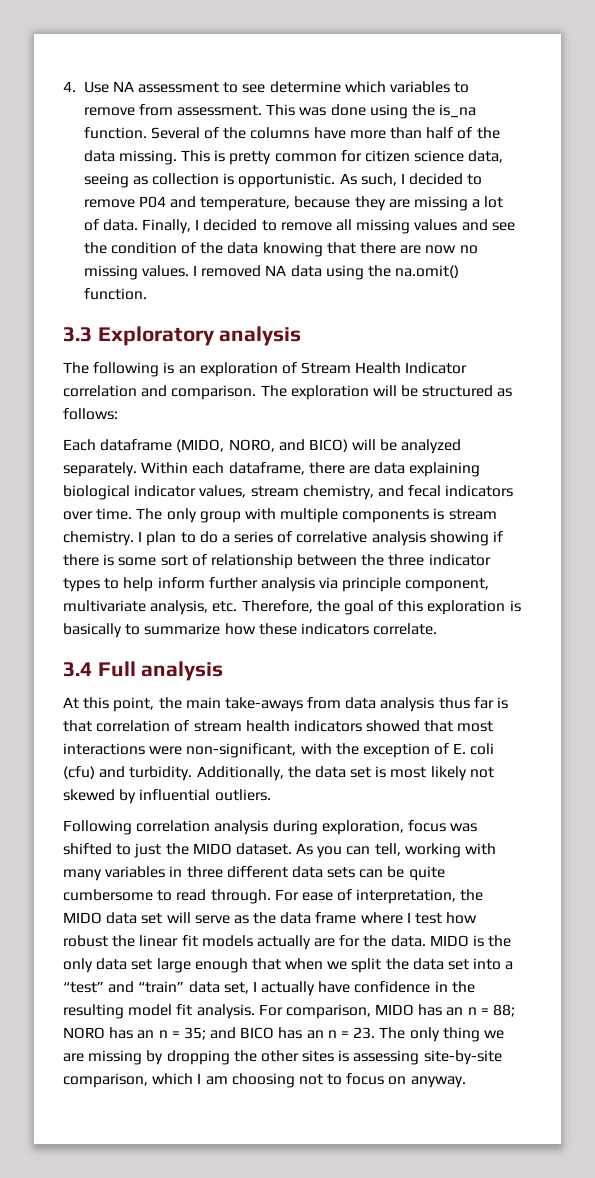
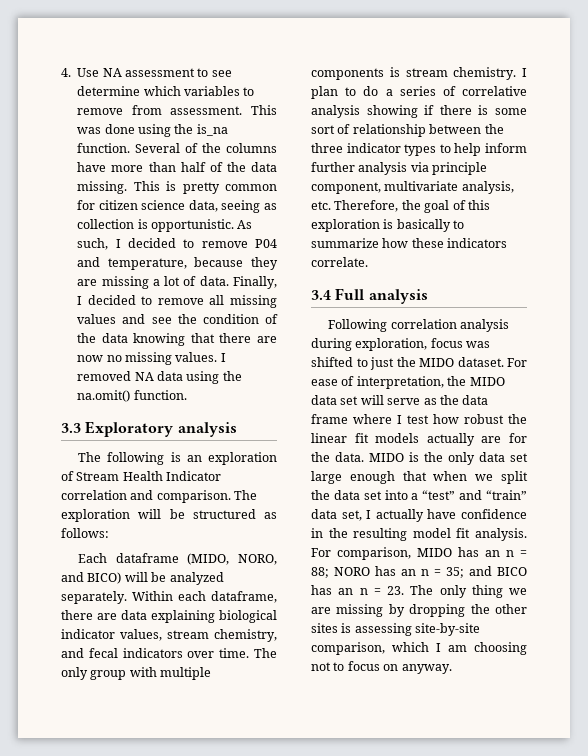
[63,697,509,712] [63,720,494,732] [63,743,495,758] [63,766,494,781] [63,789,271,804] // At this point, the main take-aways from data analysis thus far is that correlation of stream health indicators showed that most interactions were non-significant, with the exception of E. coli (cfu) and turbidity. Additionally, the data set is most likely not skewed by influential outliers. -> (428, 296) none
[296,843,497,858] [63,866,445,881] [63,889,271,904] As you can tell, working with many variables in three different data sets can be quite cumbersome to read through. -> (504, 362) none

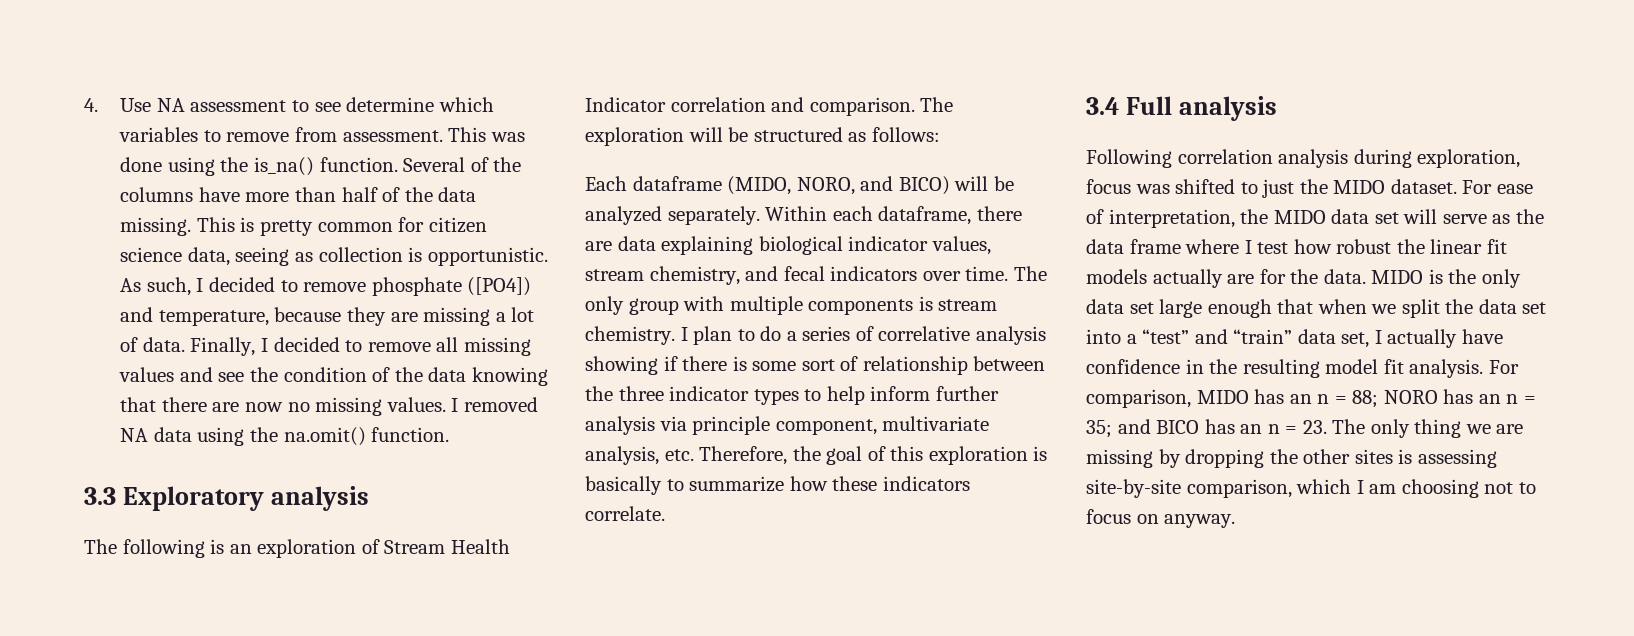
[196,124,228,136] is_na -> [253,157,314,176] is_na()
[255,239,277,248] P04 -> [371,277,532,296] phosphate ([PO4])

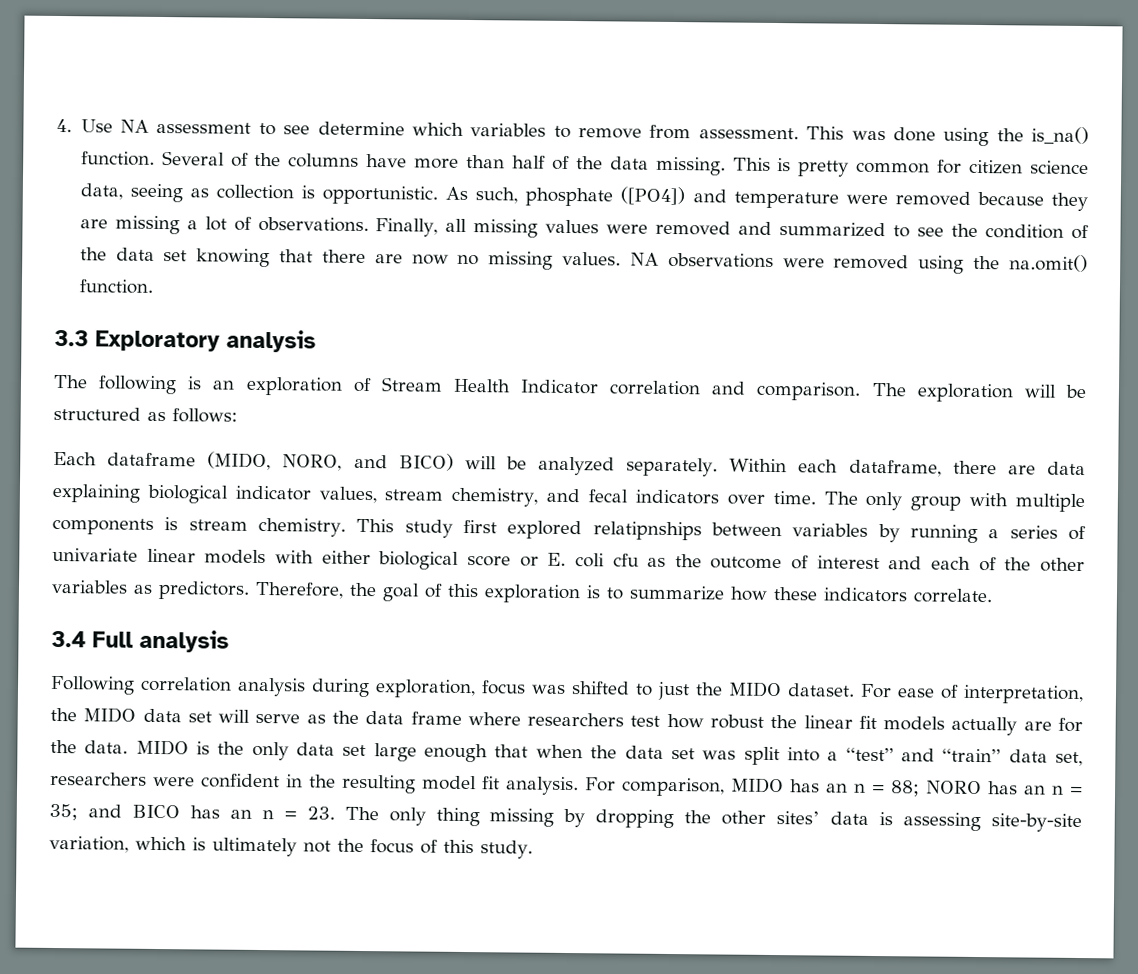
[196,277,532,296] [120,307,269,326] I decided to remove phosphate ([PO4]) and temperature, -> [525,186,971,209] phosphate ([PO4]) and temperature were removed
[142,337,531,356] [119,367,213,382] data. Finally, I decided to remove all missing values and -> [257,216,911,238] observations. Finally, all missing values were removed and summarized to
(467, 374) none -> [163,250,188,262] set
[451,397,538,412] [120,427,192,442] I removed NA data -> [629,252,910,270] NA observations were removed
[680,326,1046,345] [585,356,1046,375] [585,386,999,405] [585,416,990,435] [585,446,694,465] I plan to do a series of correlative analysis showing if there is some sort of relationship between the three indicator types to help inform further analysis via principle component, multivariate analysis, etc. -> [356,518,1086,543] [52,547,1085,573] [51,579,250,600] This study first explored relatipnships between variables by running a series of univariate linear models with either biological score or E. coli cfu as the outcome of interest and each of the other variables as predictors.
[585,476,662,495] basically -> (601, 592) none
[1244,240,1252,254] I -> [527,712,625,727] researchers
[1371,299,1547,318] we split the data set -> [590,745,780,766] the data set was split
[1374,329,1503,348] [1086,359,1180,374] I actually have confidence -> [50,771,280,789] researchers were confident
[1465,424,1524,434] we are -> (480, 817) none
[1354,449,1393,464] sites -> [776,811,870,825] sites’ data
[1186,479,1536,498] [1086,509,1236,528] comparison, which I am choosing not to focus on anyway. -> [49,835,533,859] variation, which is ultimately not the focus of this study.

